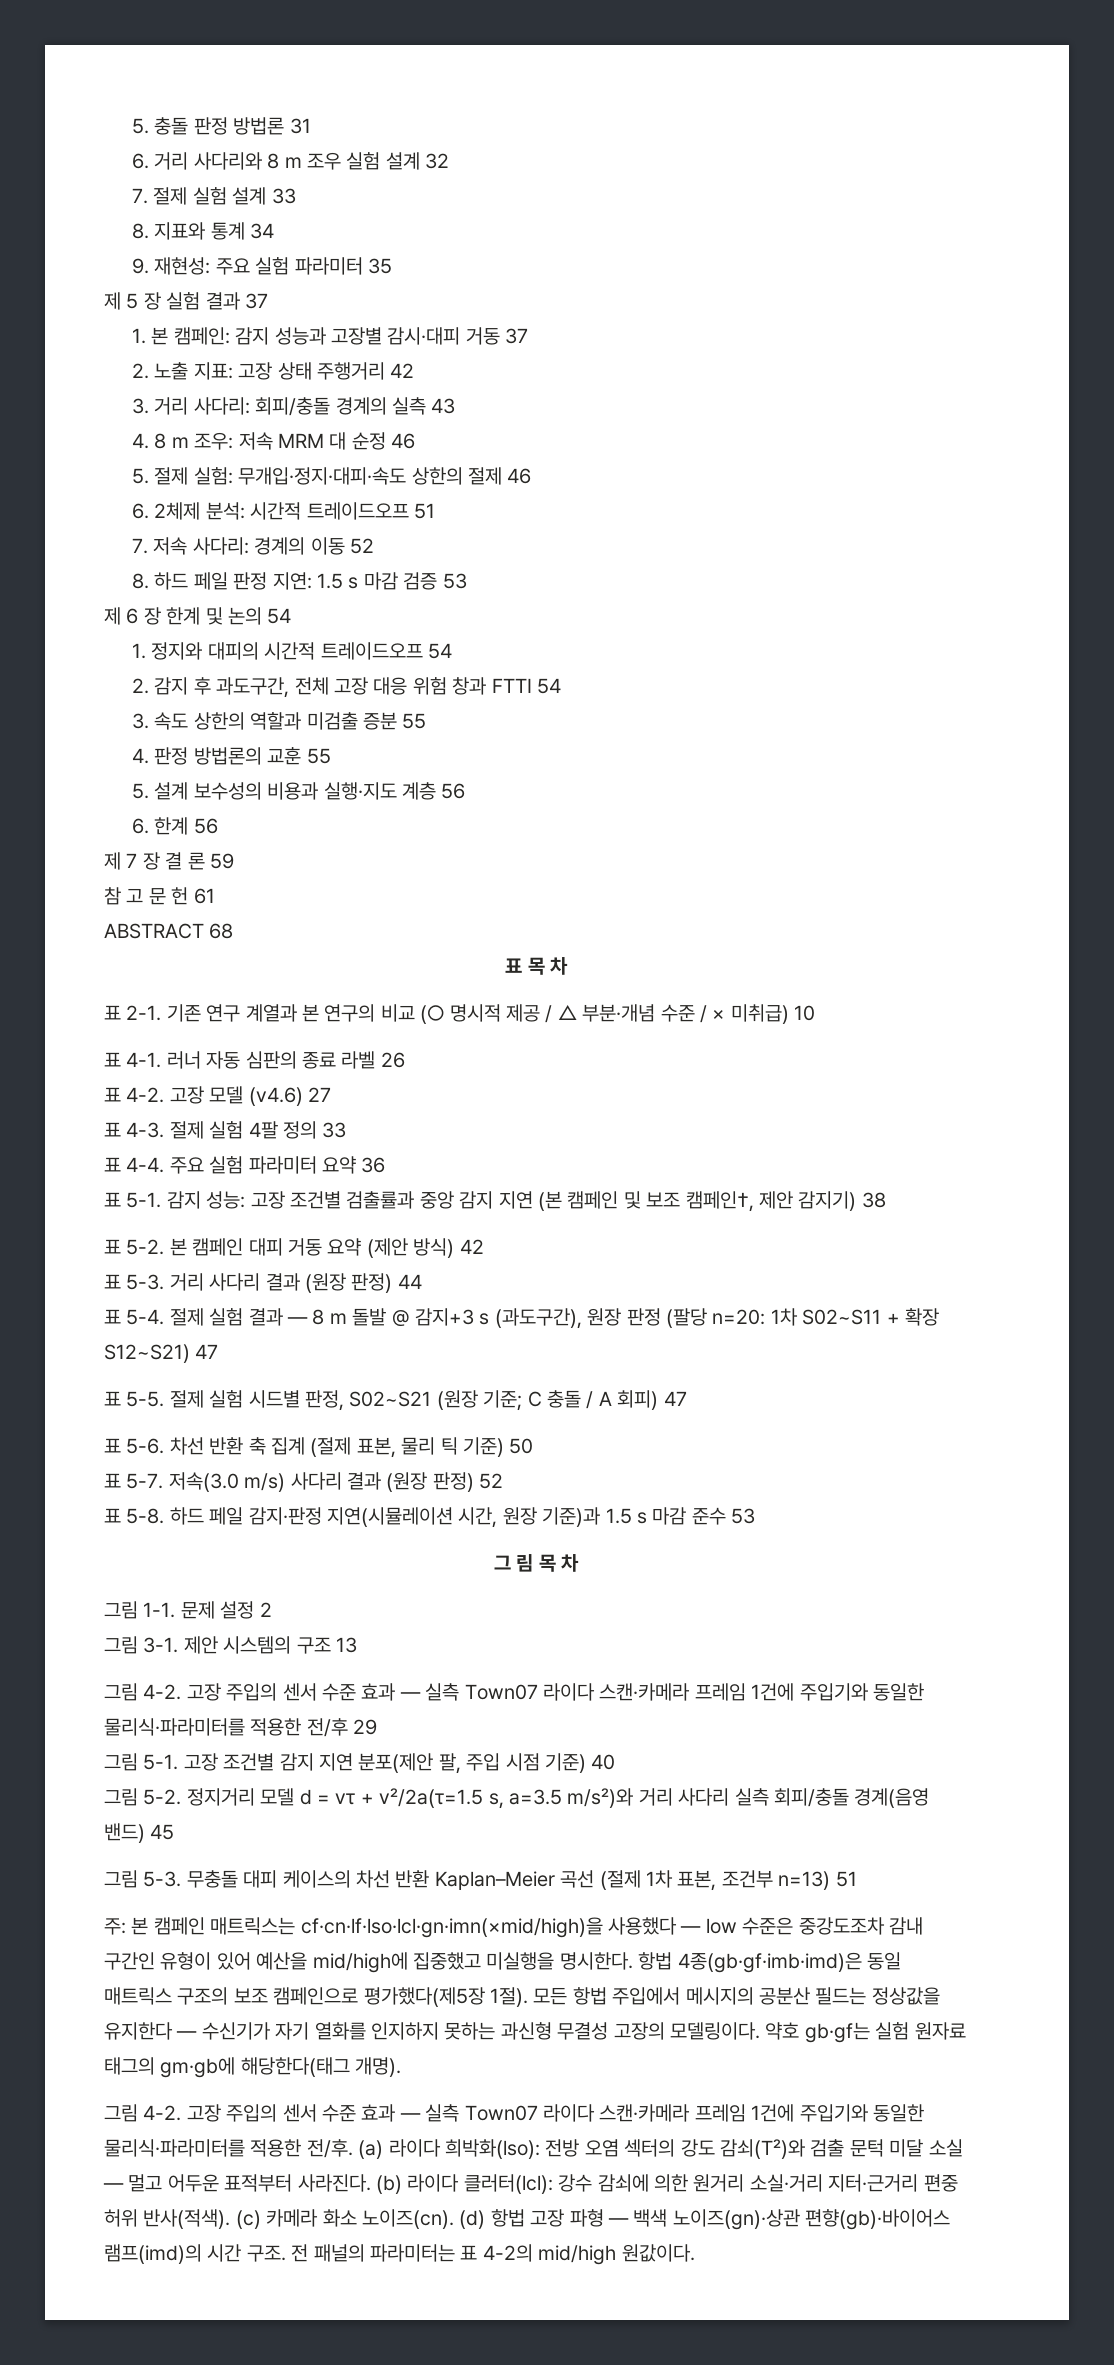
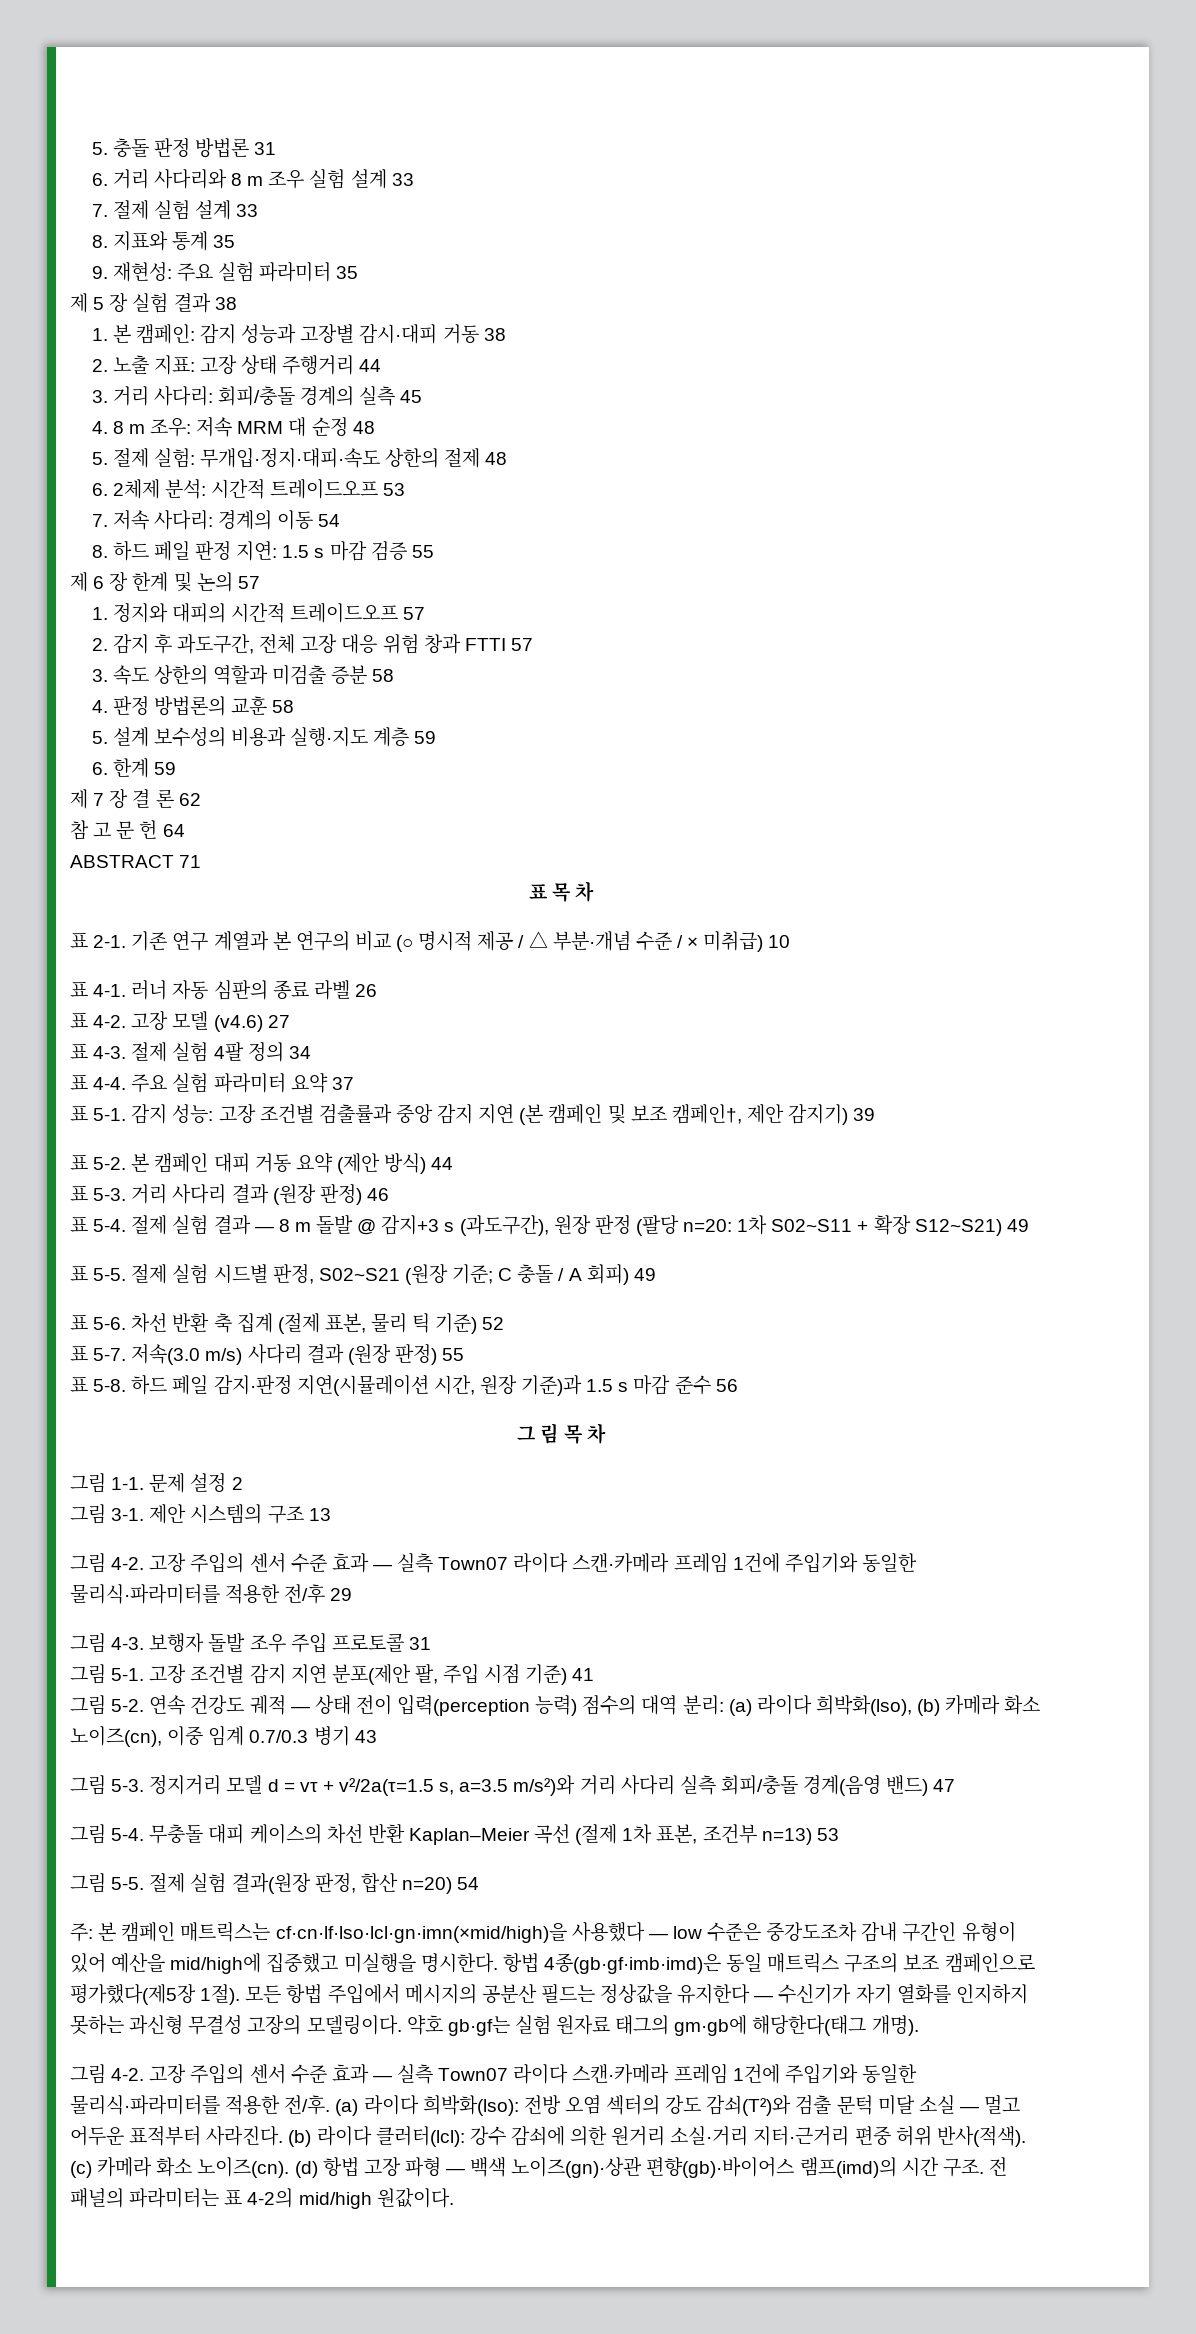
[425,153,450,169] 32 -> [391,173,414,186] 33
[250,223,275,239] 34 -> [213,235,236,248] 35
[245,293,268,309] 37 -> [214,297,237,310] 38
[505,328,529,344] 37 -> [483,328,506,341] 38
[390,363,415,378] 42 -> [359,359,382,372] 44
[431,398,456,414] 43 -> [400,390,423,403] 45
[391,433,416,449] 46 -> [352,421,375,434] 48
[507,468,532,484] 46 -> [485,452,508,465] 48
[413,503,435,519] 51 -> [383,483,406,496] 53
[349,538,374,554] 52 -> [318,514,341,527] 54
[442,573,467,589] 53 -> [411,545,434,558] 55
[267,608,292,624] 54 -> [237,576,260,589] 57
[427,643,452,659] 54 -> [403,607,426,620] 57
[536,678,561,694] 54 -> [510,638,533,651] 57
[402,713,427,729] 55 -> [372,669,395,682] 58
[306,748,331,764] 55 -> [272,700,295,713] 58
[441,783,466,799] 56 -> [414,731,437,744] 59
[193,818,218,834] 56 -> [153,762,176,775] 59
[210,853,234,869] 59 -> [178,793,201,806] 62
[193,888,215,904] 61 -> [162,824,185,837] 64
[209,923,234,939] 68 -> [179,855,202,868] 71
[322,1122,347,1138] 33 -> [288,1046,311,1059] 34
[361,1157,386,1173] 36 -> [331,1077,354,1090] 37
[861,1192,886,1208] 38 -> [853,1108,876,1121] 39
[459,1239,484,1254] 42 -> [431,1157,454,1170] 44
[397,1274,422,1289] 44 -> [366,1188,389,1201] 46
[195,1344,219,1359] 47 -> [1006,1219,1029,1232] 49
[663,1391,687,1406] 47 -> [633,1268,656,1281] 49
[509,1438,534,1454] 50 -> [482,1317,505,1330] 52
[479,1473,504,1489] 52 -> [442,1348,465,1361] 55
[731,1508,756,1524] 53 -> [715,1379,738,1392] 56
(378, 1727) none -> [70,1632,431,1653] // 그림 4-3. 보행자 돌발 조우 주입 프로토콜 31
[591,1754,616,1770] 40 -> [572,1668,595,1681] 41
(182, 1797) none -> [149,1695,1041,1716] [70,1725,377,1747] [70,1775,145,1795] 연속 건강도 궤적 — 상태 전이 입력(perception 능력) 점수의 대역 분리: (a) 라이다 희박화(lso), (b) 카메라 화소 노이즈(cn), 이중 임계 0.7/0.3 병기 43 // 그림 5-3.
[150,1824,175,1840] [104,1870,182,1888] 45 // 그림 5-3. -> [933,1779,956,1792] [70,1824,145,1844] 47 // 그림 5-4.
[835,1871,857,1887] 51 -> [816,1828,839,1841] [70,1873,480,1894] 53 // 그림 5-5. 절제 실험 결과(원장 판정, 합산 n=20) 54

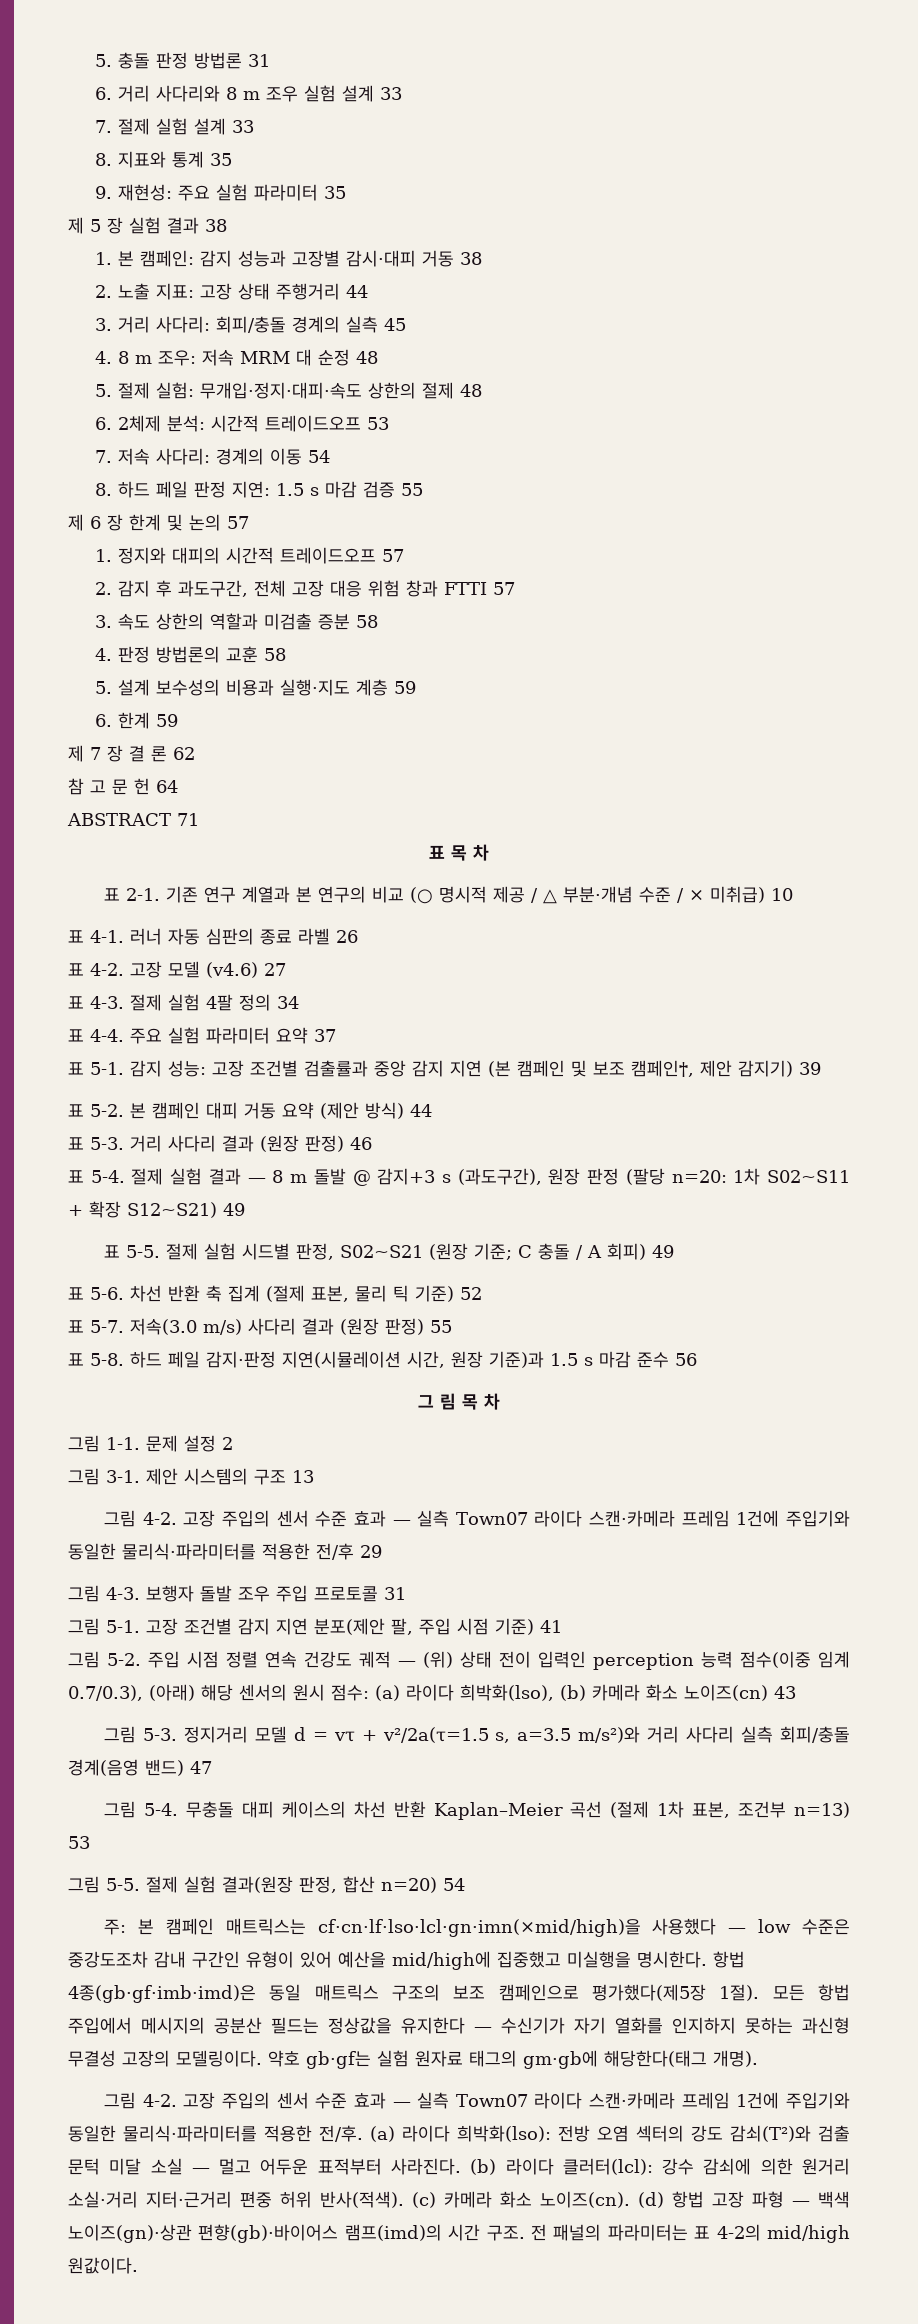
(145, 1705) none -> [148,1651,258,1668] 주입 시점 정렬
(310, 1709) none -> [423,1651,453,1668] (위)
[397,1695,724,1716] 입력(perception 능력) 점수의 대역 분리: -> [538,1651,850,1670] [68,1684,369,1701] 입력인 perception 능력 점수(이중 임계 0.7/0.3), (아래) 해당 센서의 원시 점수:
[70,1725,350,1747] 노이즈(cn), 이중 임계 0.7/0.3 병기 -> [684,1684,768,1701] 노이즈(cn)

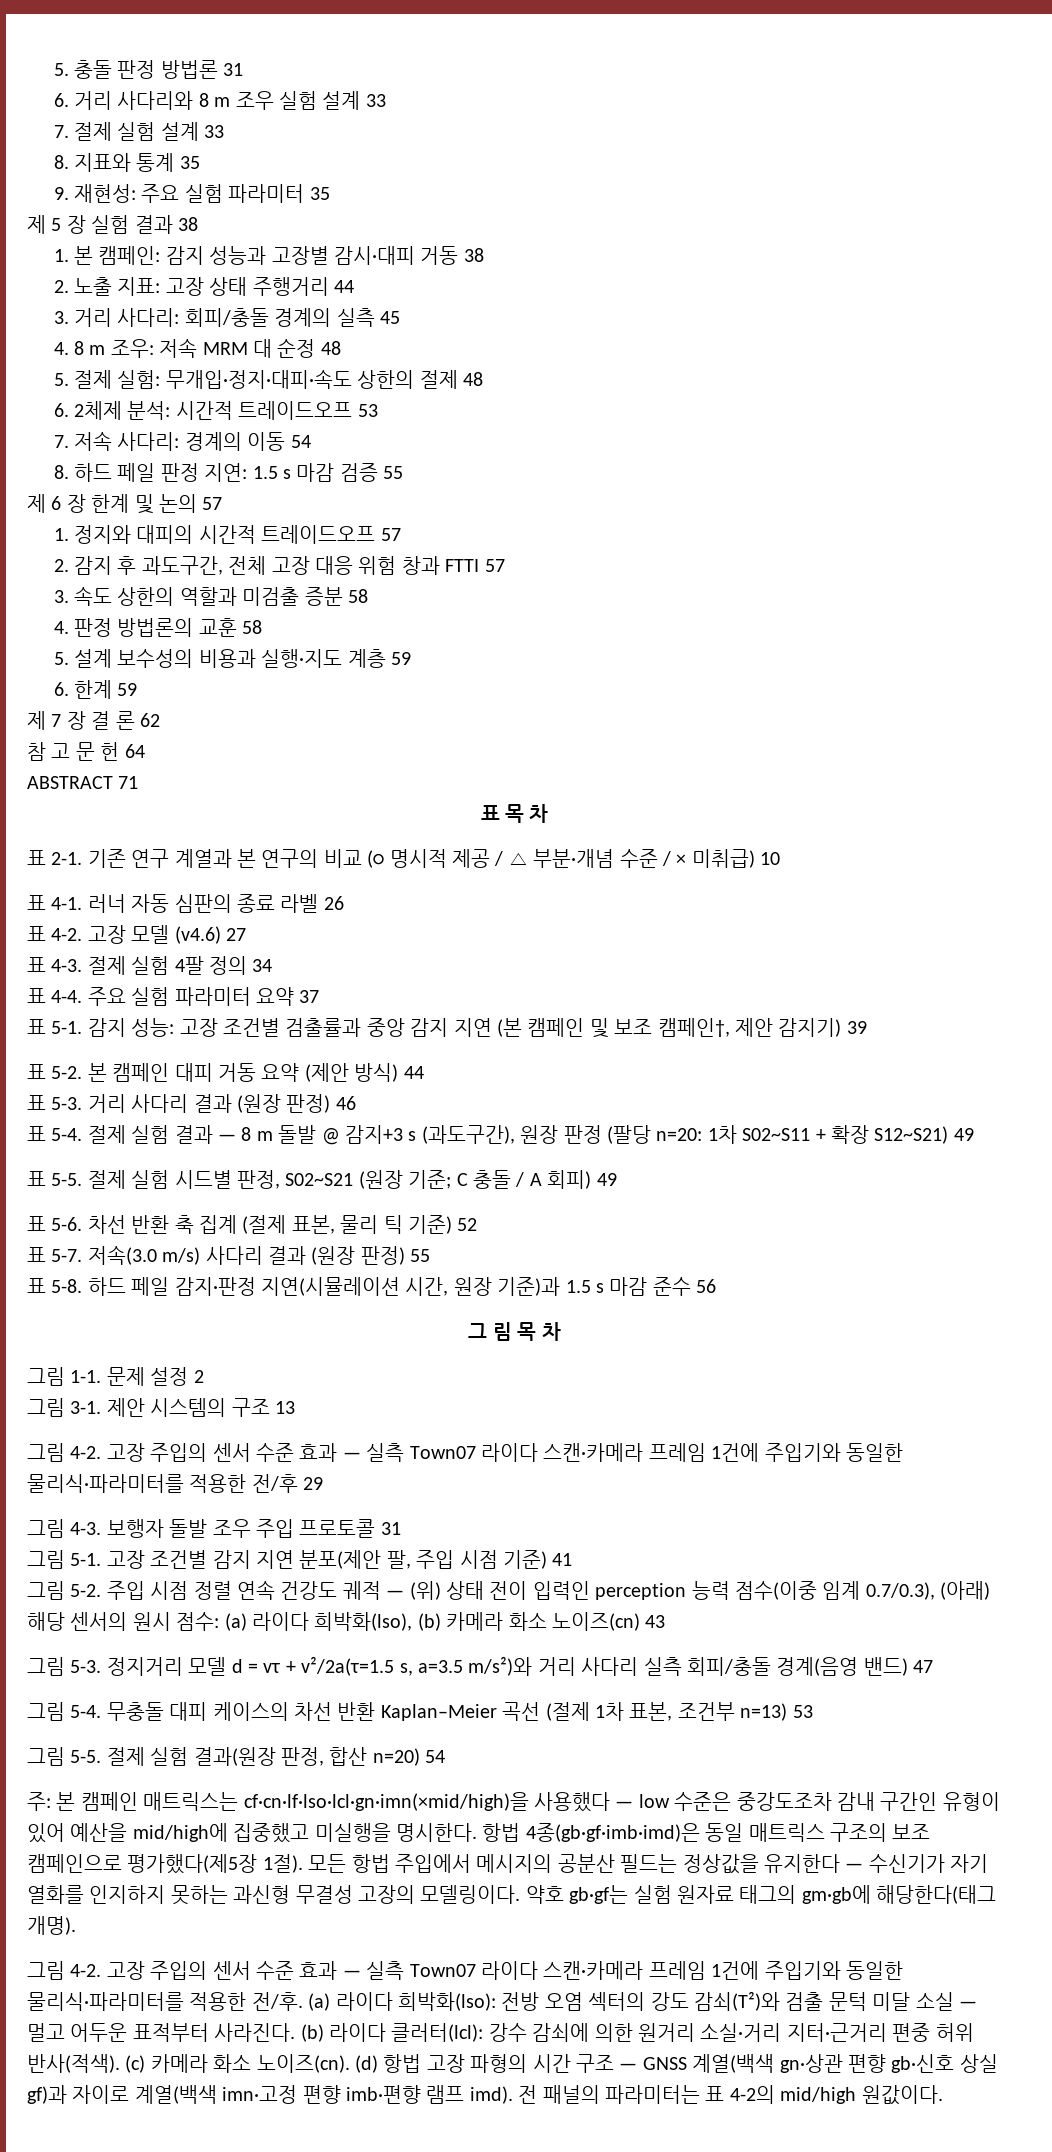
[752,2191,850,2208] [68,2224,525,2243] 파형 — 백색 노이즈(gn)·상관 편향(gb)·바이어스 램프(imd)의 시간 구조. -> [470,2054,998,2073] [27,2085,513,2104] 파형의 시간 구조 — GNSS 계열(백색 gn·상관 편향 gb·신호 상실 gf)과 자이로 계열(백색 imn·고정 편향 imb·편향 램프 imd).

